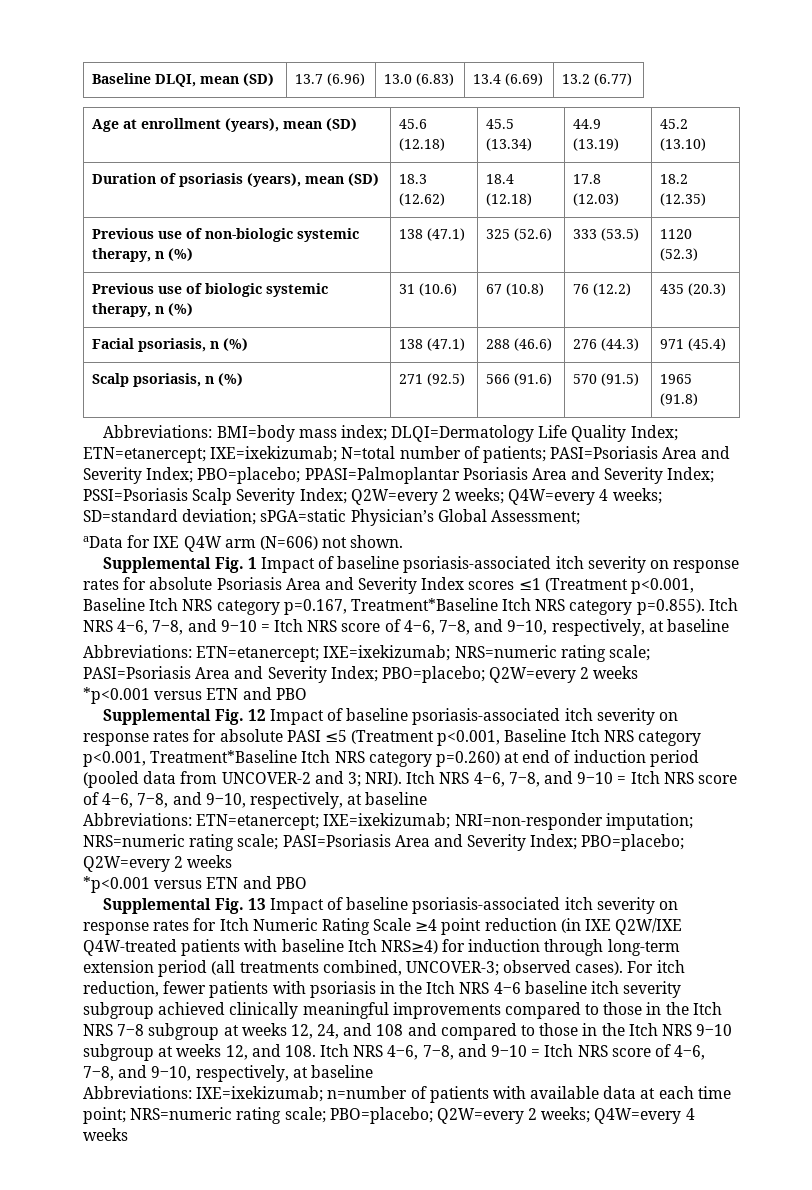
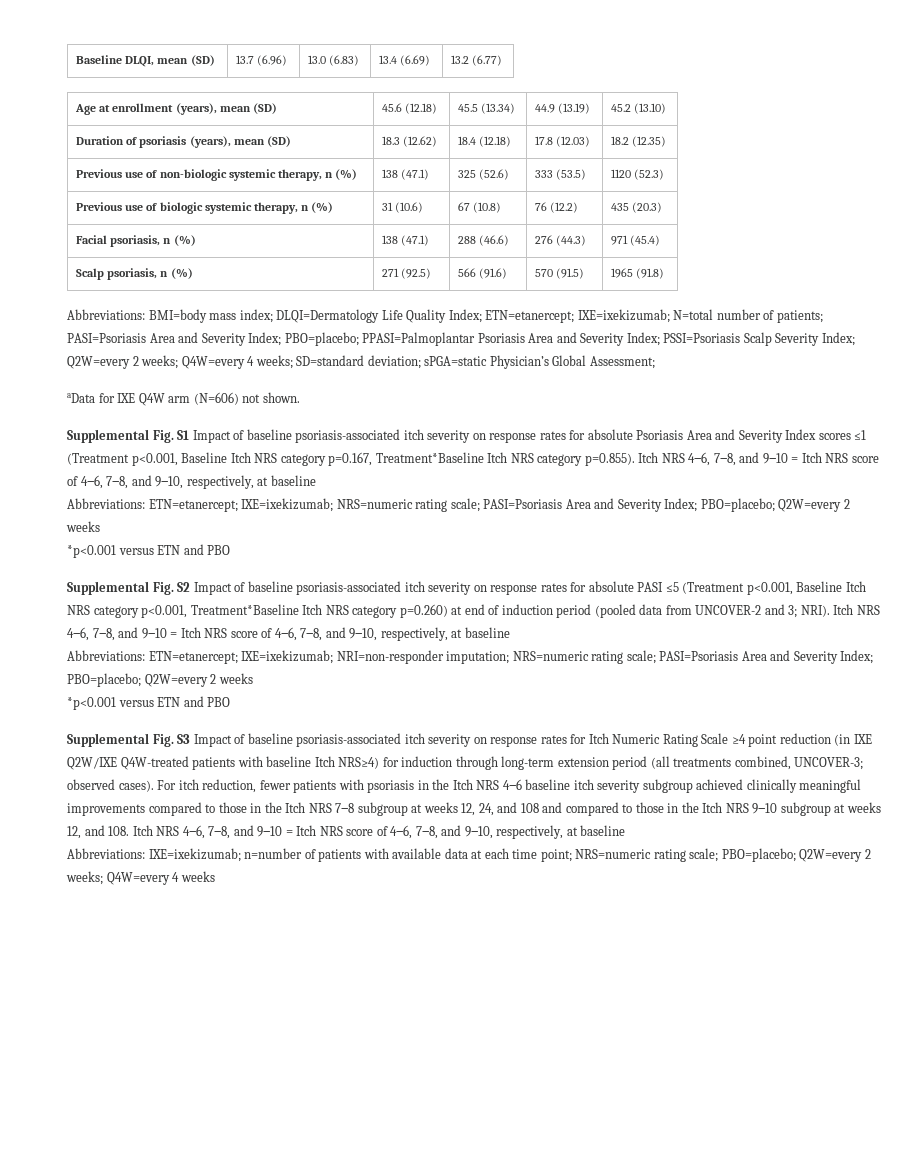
[247,557,257,569] 1 -> [177,430,190,440] S1
[247,709,266,721] 12 -> [177,582,191,592] S2
[247,898,266,910] 13 -> [177,734,191,744] S3

